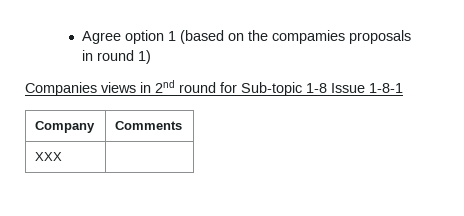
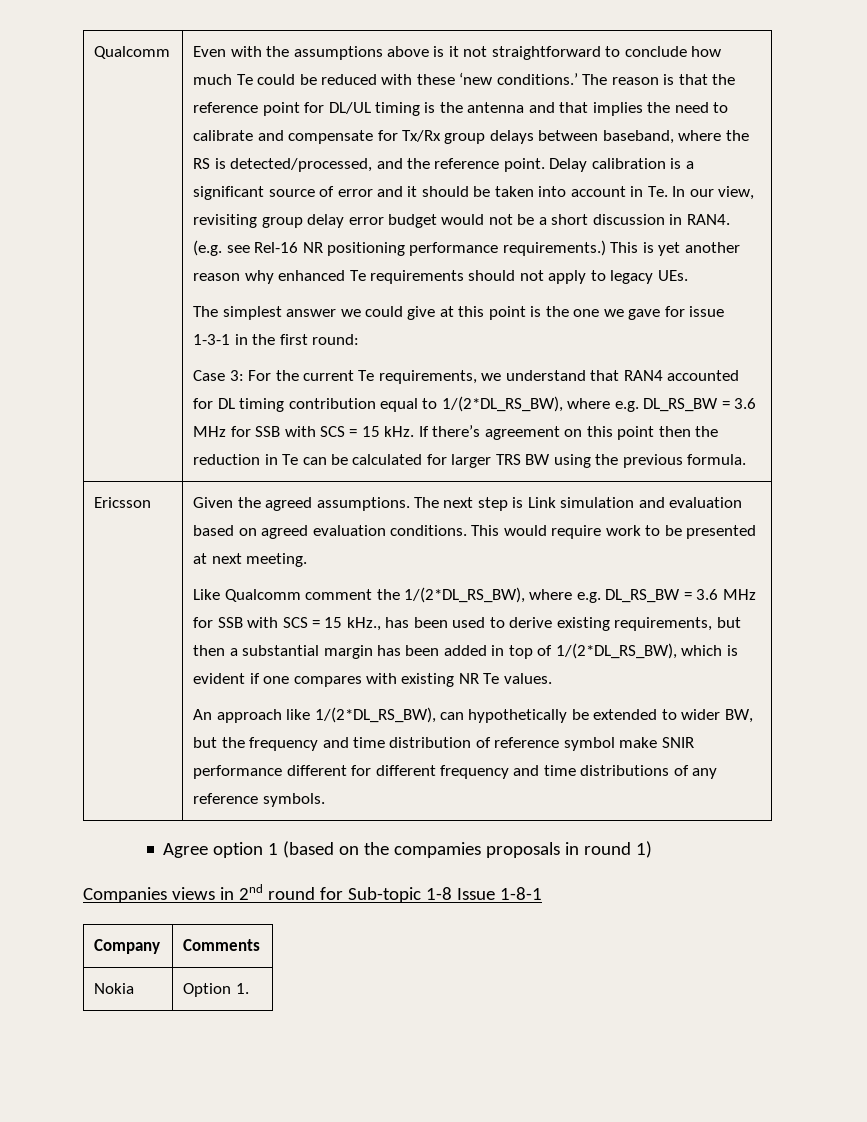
(81, 37) none -> [94,46,171,59] [193,46,722,60] [193,72,736,85] [193,102,729,116] [193,130,749,144] [193,158,694,172] [193,186,755,200] [193,214,730,228] [193,240,740,256] [193,270,688,284] [193,306,725,320] [193,334,359,345] [193,370,740,384] [193,396,757,412] [193,425,719,440] [193,454,747,468] [94,497,152,508] [193,497,743,511] [193,525,757,539] [193,553,308,567] [193,587,756,603] [193,617,741,631] [193,643,738,659] [193,673,552,687] [193,707,753,723] [193,737,694,751] [193,765,718,779] [193,793,325,807] Qualcomm | Even with the assumptions above is it not straightforward to conclude how much Te could be reduced with these ‘new conditions.’ The reason is that the reference point for DL/UL timing is the antenna and that implies the need to calibrate and compensate for Tx/Rx group delays between baseband, where the RS is detected/processed, and the reference point. Delay calibration is a significant source of error and it should be taken into account in Te. In our view, revisiting group delay error budget would not be a short discussion in RAN4. (e.g. see Rel-16 NR positioning performance requirements.) This is yet another reason why enhanced Te requirements should not apply to legacy UEs. // The simplest answer we could give at this point is the one we gave for issue 1-3-1 in the first round: // Case 3: For the current Te requirements, we understand that RAN4 accounted for DL timing contribution equal to 1/(2*DL_RS_BW), where e.g. DL_RS_BW = 3.6 MHz for SSB with SCS = 15 kHz. If there’s agreement on this point then the reduction in Te can be calculated for larger TRS BW using the previous formula. // Ericsson | Given the agreed assumptions. The next step is Link simulation and evaluation based on agreed evaluation conditions. This would require work to be presented at next meeting. // Like Qualcomm comment the 1/(2*DL_RS_BW), where e.g. DL_RS_BW = 3.6 MHz for SSB with SCS = 15 kHz., has been used to derive existing requirements, but then a substantial margin has been added in top of 1/(2*DL_RS_BW), which is evident if one compares with existing NR Te values. // An approach like 1/(2*DL_RS_BW), can hypothetically be extended to wider BW, but the frequency and time distribution of reference symbol make SNIR performance different for different frequency and time distributions of any reference symbols. //
[35,152,63,161] XXX | -> [94,983,135,994] [183,983,249,997] Nokia | Option 1.

